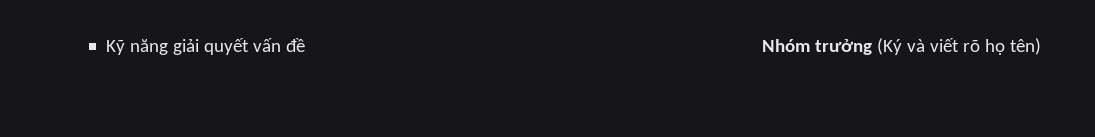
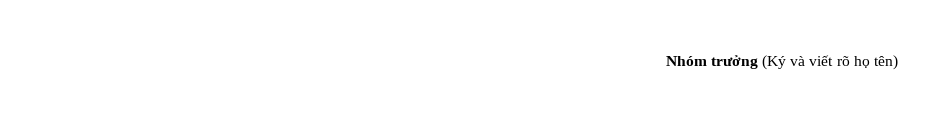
[105,38,305,55] Kỹ năng giải quyết vấn đề // -> (665, 61) none

